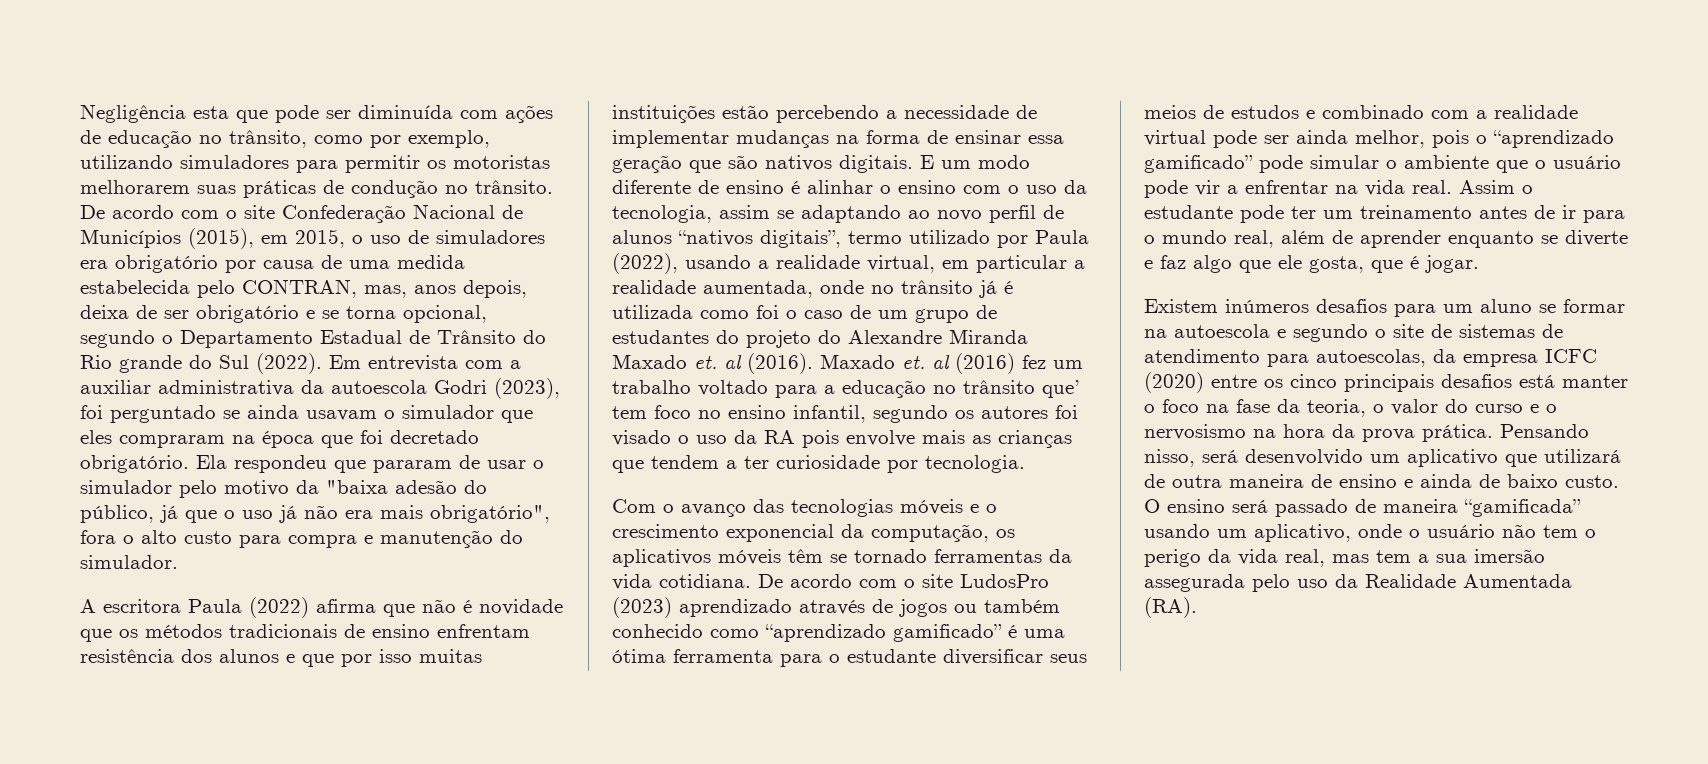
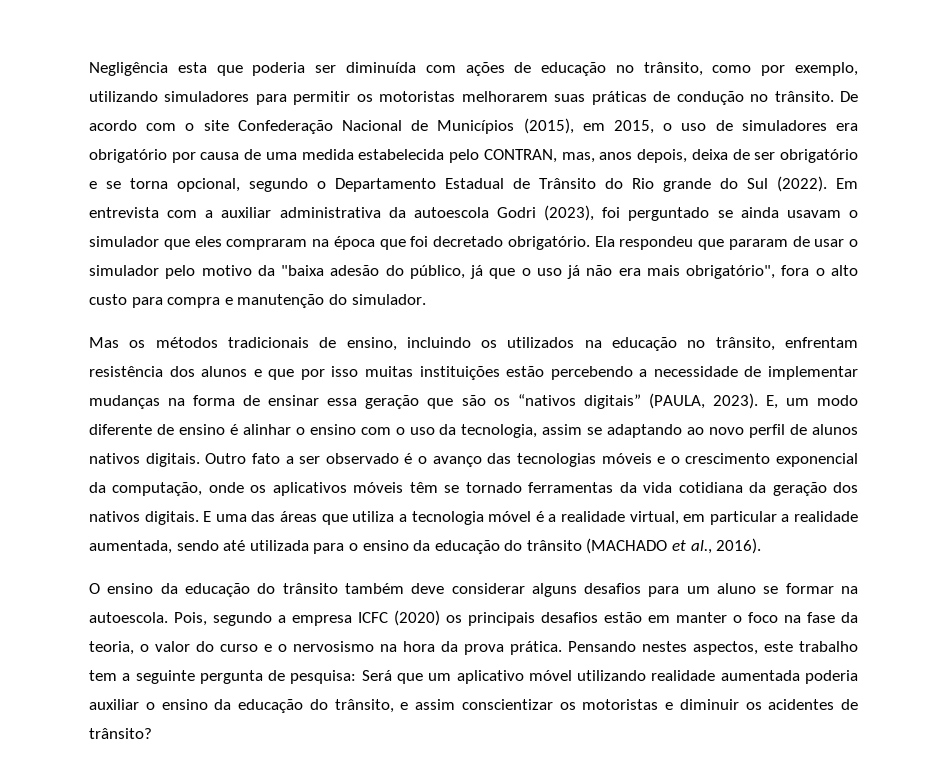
[275,105,319,123] pode -> [252,62,306,76] poderia
[80,597,563,618] [80,624,430,642] A escritora Paula (2022) afirma que não é novidade que os métodos tradicionais de ensino -> [89,337,775,351] Mas os métodos tradicionais de ensino, incluindo os utilizados na educação no trânsito,
[765,155,934,173] nativos digitais. E -> [493,393,778,409] os “nativos digitais” (PAULA, 2023). E,
[678,230,1089,248] [612,253,1085,274] [612,280,1013,298] [612,305,997,323] [612,329,1028,348] [612,353,1083,374] [612,380,1080,398] [612,405,1078,423] [612,430,1072,448] [612,455,1025,473] [612,499,656,513] “nativos digitais”, termo utilizado por Paula (2022), usando a realidade virtual, em particular a realidade aumentada, onde no trânsito já é utilizada como foi o caso de um grupo de estudantes do projeto do Alexandre Miranda Maxado et. al (2016). Maxado et. al (2016) fez um trabalho voltado para a educação no trânsito que’ tem foco no ensino infantil, segundo os autores foi visado o uso da RA pois envolve mais as crianças que tendem a ter curiosidade por tecnologia. // Com -> [89,453,413,467] nativos digitais. Outro fato a ser observado é
(989, 533) none -> [208,482,244,493] onde
[659,574,1049,588] [612,597,1060,618] [612,624,1065,642] [612,649,1087,667] [1144,105,1578,119] [1144,130,1614,148] [1144,155,1621,173] [1144,180,1533,198] [1144,205,1625,223] [1144,230,1628,248] [1144,255,1479,273] [1144,299,1309,313] cotidiana. De acordo com o site LudosPro (2023) aprendizado através de jogos ou também conhecido como “aprendizado gamificado” é uma ótima ferramenta para o estudante diversificar seus meios de estudos e combinado com a realidade virtual pode ser ainda melhor, pois o “aprendizado gamificado” pode simular o ambiente que o usuário pode vir a enfrentar na vida real. Assim o estudante pode ter um treinamento antes de ir para o mundo real, além de aprender enquanto se diverte e faz algo que ele gosta, que é jogar. // Existem inúmeros -> [678,482,858,496] [89,511,858,525] [89,538,762,554] [89,583,577,597] cotidiana da geração dos nativos digitais. E uma das áreas que utiliza a tecnologia móvel é a realidade virtual, em particular a realidade aumentada, sendo até utilizada para o ensino da educação do trânsito (MACHADO et al., 2016). // O ensino da educação do trânsito também deve considerar alguns
[1174,324,1563,342] [1144,349,1597,367] [1144,372,1555,393] autoescola e segundo o site de sistemas de atendimento para autoescolas, da empresa ICFC (2020) entre os cinco principais desafios está -> [89,610,670,626] autoescola. Pois, segundo a empresa ICFC (2020) os principais desafios estão em
[1144,449,1621,467] [1144,474,1619,488] [1144,499,1581,517] [1144,524,1596,542] [1144,549,1545,567] [1144,574,1572,592] [1144,597,1197,618] nisso, será desenvolvido um aplicativo que utilizará de outra maneira de ensino e ainda de baixo custo. O ensino será passado de maneira “gamificada” usando um aplicativo, onde o usuário não tem o perigo da vida real, mas tem a sua imersão assegurada pelo uso da Realidade Aumentada (RA). -> [642,641,858,655] [89,670,859,684] [89,699,858,713] [89,728,152,739] nestes aspectos, este trabalho tem a seguinte pergunta de pesquisa: Será que um aplicativo móvel utilizando realidade aumentada poderia auxiliar o ensino da educação do trânsito, e assim conscientizar os motoristas e diminuir os acidentes de trânsito?

